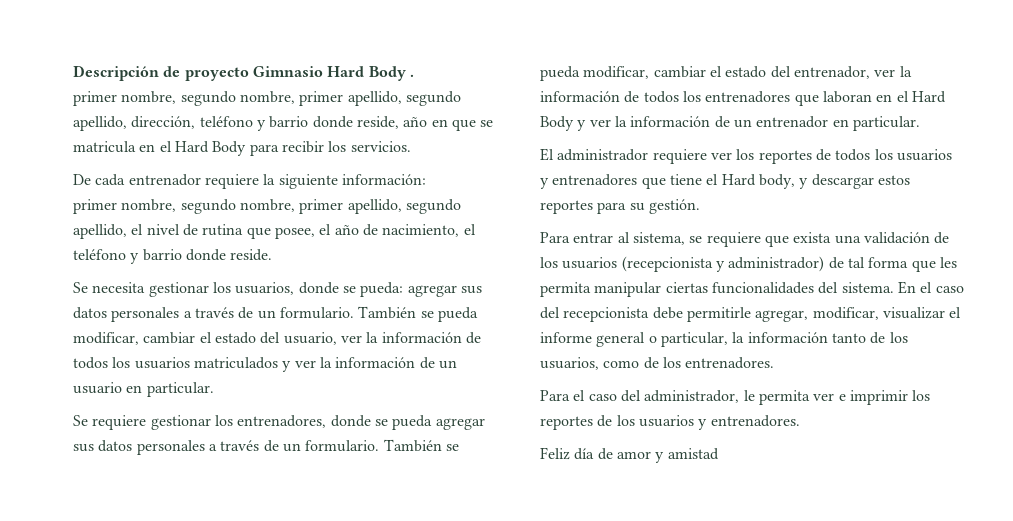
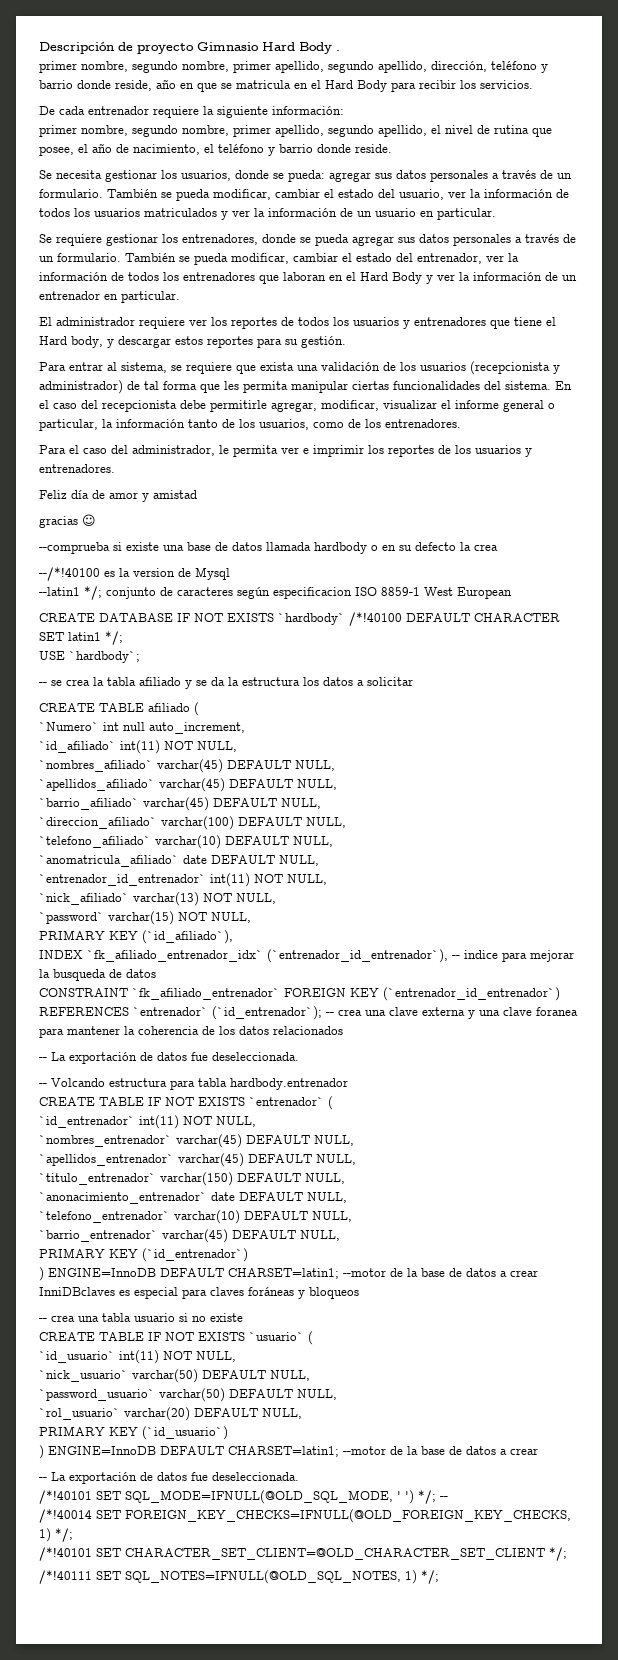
(719, 454) none -> [39,514,96,528] [39,542,498,554] [39,567,230,581] [39,586,512,600] [39,612,560,626] [39,631,123,645] [39,651,140,663] [39,677,413,689] [39,702,199,716] [39,722,245,734] [39,740,237,754] [39,759,335,773] [39,778,337,792] [39,797,321,811] [39,816,346,830] [39,835,333,849] [39,855,319,867] [39,873,327,887] [39,892,276,906] [39,911,251,925] [39,930,233,944] [39,949,574,963] [39,969,156,981] [39,987,560,1001] [39,1006,578,1020] [39,1026,343,1038] [39,1052,299,1064] [39,1078,348,1090] [39,1096,333,1110] [39,1115,256,1129] [39,1134,354,1148] [39,1153,356,1167] [39,1172,345,1186] [39,1192,347,1204] [39,1210,352,1224] [39,1229,340,1243] [39,1248,248,1262] [39,1267,538,1281] [39,1287,359,1299] [39,1313,243,1322] [39,1331,313,1345] [39,1350,236,1364] [39,1369,310,1383] [39,1388,337,1402] [39,1407,302,1421] [39,1426,228,1440] [39,1445,538,1459] [39,1472,299,1484] [39,1490,448,1504] [39,1509,571,1523] [39,1528,73,1542] [39,1547,567,1561] [39,1570,439,1584] // gracias ☺ // --comprueba si existe una base de datos llamada hardbody o en su defecto la crea // --/*!40100 es la version de Mysql // --latin1 */; conjunto de caracteres según especificacion ISO 8859-1 West European // CREATE DATABASE IF NOT EXISTS `hardbody` /*!40100 DEFAULT CHARACTER SET latin1 */; // USE `hardbody`; // -- se crea la tabla afiliado y se da la estructura los datos a solicitar // CREATE TABLE afiliado ( // `Numero` int null auto_increment, // `id_afiliado` int(11) NOT NULL, // `nombres_afiliado` varchar(45) DEFAULT NULL, // `apellidos_afiliado` varchar(45) DEFAULT NULL, // `barrio_afiliado` varchar(45) DEFAULT NULL, // `direccion_afiliado` varchar(100) DEFAULT NULL, // `telefono_afiliado` varchar(10) DEFAULT NULL, // `anomatricula_afiliado` date DEFAULT NULL, // `entrenador_id_entrenador` int(11) NOT NULL, // `nick_afiliado` varchar(13) NOT NULL, // `password` varchar(15) NOT NULL, // PRIMARY KEY (`id_afiliado`), // INDEX `fk_afiliado_entrenador_idx` (`entrenador_id_entrenador`), -- indice para mejorar la busqueda de datos // CONSTRAINT `fk_afiliado_entrenador` FOREIGN KEY (`entrenador_id_entrenador`) REFERENCES `entrenador` (`id_entrenador`); -- crea una clave externa y una clave foranea para mantener la coherencia de los datos relacionados // -- La exportación de datos fue deseleccionada. // -- Volcando estructura para tabla hardbody.entrenador // CREATE TABLE IF NOT EXISTS `entrenador` ( // `id_entrenador` int(11) NOT NULL, // `nombres_entrenador` varchar(45) DEFAULT NULL, // `apellidos_entrenador` varchar(45) DEFAULT NULL, // `titulo_entrenador` varchar(150) DEFAULT NULL, // `anonacimiento_entrenador` date DEFAULT NULL, // `telefono_entrenador` varchar(10) DEFAULT NULL, // `barrio_entrenador` varchar(45) DEFAULT NULL, // PRIMARY KEY (`id_entrenador`) // ) ENGINE=InnoDB DEFAULT CHARSET=latin1; --motor de la base de datos a crear InniDBclaves es especial para claves foráneas y bloqueos // -- crea una tabla usuario si no existe // CREATE TABLE IF NOT EXISTS `usuario` ( // `id_usuario` int(11) NOT NULL, // `nick_usuario` varchar(50) DEFAULT NULL, // `password_usuario` varchar(50) DEFAULT NULL, // `rol_usuario` varchar(20) DEFAULT NULL, // PRIMARY KEY (`id_usuario`) // ) ENGINE=InnoDB DEFAULT CHARSET=latin1; --motor de la base de datos a crear // -- La exportación de datos fue deseleccionada. // /*!40101 SET SQL_MODE=IFNULL(@OLD_SQL_MODE, ' ') */; -- // /*!40014 SET FOREIGN_KEY_CHECKS=IFNULL(@OLD_FOREIGN_KEY_CHECKS, 1) */; // /*!40101 SET CHARACTER_SET_CLIENT=@OLD_CHARACTER_SET_CLIENT */; // /*!40111 SET SQL_NOTES=IFNULL(@OLD_SQL_NOTES, 1) */;

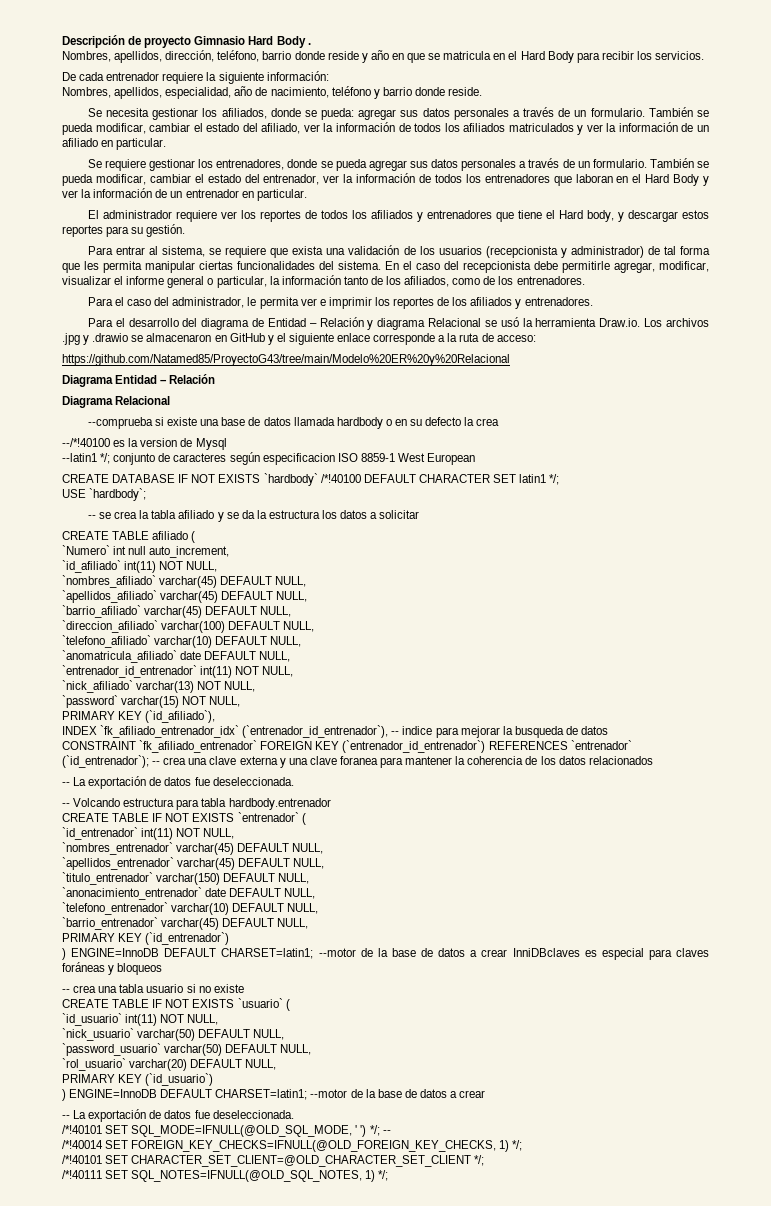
[39,61,548,73] [39,80,152,91] primer nombre, segundo nombre, primer apellido, segundo apellido, dirección, teléfono y barrio donde reside, -> [62,50,368,63] Nombres, apellidos, dirección, teléfono, barrio donde reside y
[39,125,552,137] [39,144,88,156] primer nombre, segundo nombre, primer apellido, segundo apellido, el nivel de rutina que posee, el -> [62,87,232,99] Nombres, apellidos, especialidad,
[204,144,214,153] el -> (329, 92) none
[181,170,231,181] usuarios, -> [221,108,267,119] afiliados,
[399,189,569,200] [39,208,140,217] usuario, ver la información de todos los usuarios -> [261,122,506,134] afiliado, ver la información de todos los afiliados
[375,208,416,217] usuario -> [62,138,98,147] afiliado
[353,317,399,326] usuarios -> [370,210,413,219] afiliados
[259,419,309,430] usuarios, -> [404,276,450,287] afiliados,
[475,445,521,454] usuarios -> [470,297,513,306] afiliados
[39,490,197,502] [39,514,96,528] Feliz día de amor y amistad // gracias ☺ -> [87,317,710,330] [62,333,536,345] [62,354,510,366] [62,374,216,387] [62,396,171,408] Para el desarrollo del diagrama de Entidad – Relación y diagrama Relacional se usó la herramienta Draw.io. Los archivos .jpg y .drawio se almacenaron en GitHub y el siguiente enlace corresponde a la ruta de acceso: // https://github.com/Natamed85/ProyectoG43/tree/main/Modelo%20ER%20y%20Relacional // Diagrama Entidad – Relación // Diagrama Relacional

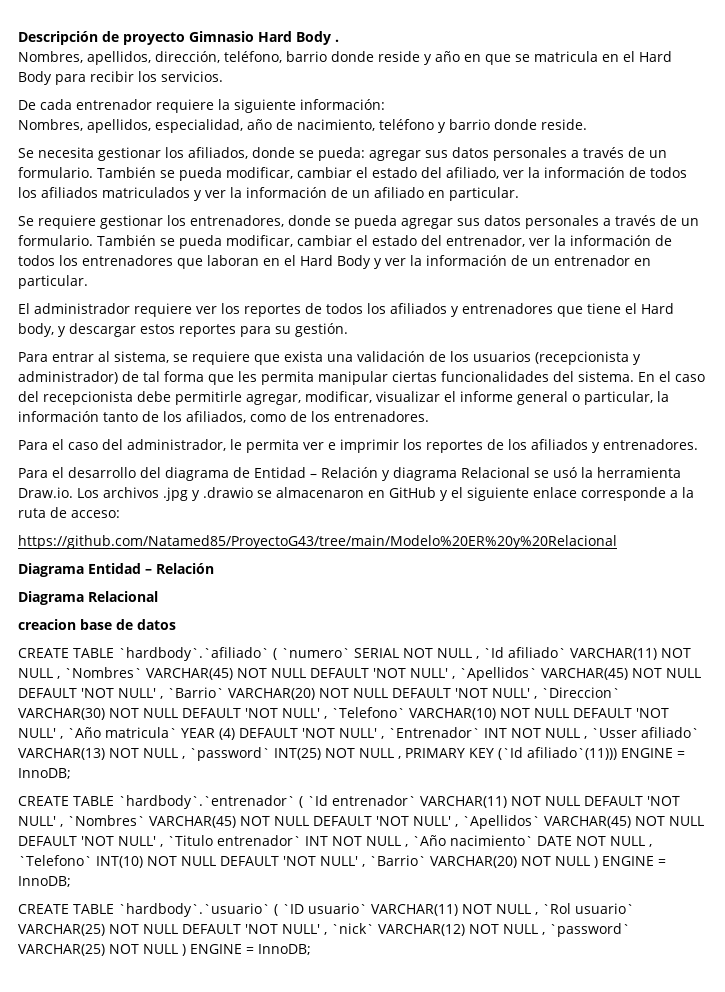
[87,417,500,429] [62,438,227,450] [62,452,476,465] [62,473,560,486] [62,488,147,501] [87,510,420,522] [62,531,196,543] [62,545,230,558] [62,560,218,573] [62,575,307,588] [62,590,308,603] [62,605,292,618] [62,620,315,633] [62,635,302,648] [62,650,291,663] [62,665,294,678] [62,680,256,693] [62,695,241,708] [62,710,216,723] [62,725,609,738] [62,740,632,753] [62,755,653,768] [62,776,294,789] [62,798,331,810] [62,812,306,825] [62,827,235,840] [62,842,324,855] [62,857,325,870] [62,872,310,885] [62,887,316,900] [62,902,319,915] [62,917,309,930] [62,932,230,945] [62,948,709,960] [62,962,163,975] [62,984,244,993] [62,998,290,1011] [62,1013,219,1026] [62,1028,285,1041] [62,1043,312,1056] [62,1058,277,1071] [62,1073,214,1086] [62,1089,486,1101] [62,1109,294,1122] [62,1125,391,1137] [62,1140,523,1152] [62,1155,485,1167] [62,1170,389,1182] --comprueba si existe una base de datos llamada hardbody o en su defecto la crea // --/*!40100 es la version de Mysql // --latin1 */; conjunto de caracteres según especificacion ISO 8859-1 West European // CREATE DATABASE IF NOT EXISTS `hardbody` /*!40100 DEFAULT CHARACTER SET latin1 */; // USE `hardbody`; // -- se crea la tabla afiliado y se da la estructura los datos a solicitar // CREATE TABLE afiliado ( // `Numero` int null auto_increment, // `id_afiliado` int(11) NOT NULL, // `nombres_afiliado` varchar(45) DEFAULT NULL, // `apellidos_afiliado` varchar(45) DEFAULT NULL, // `barrio_afiliado` varchar(45) DEFAULT NULL, // `direccion_afiliado` varchar(100) DEFAULT NULL, // `telefono_afiliado` varchar(10) DEFAULT NULL, // `anomatricula_afiliado` date DEFAULT NULL, // `entrenador_id_entrenador` int(11) NOT NULL, // `nick_afiliado` varchar(13) NOT NULL, // `password` varchar(15) NOT NULL, // PRIMARY KEY (`id_afiliado`), // INDEX `fk_afiliado_entrenador_idx` (`entrenador_id_entrenador`), -- indice para mejorar la busqueda de datos // CONSTRAINT `fk_afiliado_entrenador` FOREIGN KEY (`entrenador_id_entrenador`) REFERENCES `entrenador` (`id_entrenador`); -- crea una clave externa y una clave foranea para mantener la coherencia de los datos relacionados // -- La exportación de datos fue deseleccionada. // -- Volcando estructura para tabla hardbody.entrenador // CREATE TABLE IF NOT EXISTS `entrenador` ( // `id_entrenador` int(11) NOT NULL, // `nombres_entrenador` varchar(45) DEFAULT NULL, // `apellidos_entrenador` varchar(45) DEFAULT NULL, // `titulo_entrenador` varchar(150) DEFAULT NULL, // `anonacimiento_entrenador` date DEFAULT NULL, // `telefono_entrenador` varchar(10) DEFAULT NULL, // `barrio_entrenador` varchar(45) DEFAULT NULL, // PRIMARY KEY (`id_entrenador`) // ) ENGINE=InnoDB DEFAULT CHARSET=latin1; --motor de la base de datos a crear InniDBclaves es especial para claves foráneas y bloqueos // -- crea una tabla usuario si no existe // CREATE TABLE IF NOT EXISTS `usuario` ( // `id_usuario` int(11) NOT NULL, // `nick_usuario` varchar(50) DEFAULT NULL, // `password_usuario` varchar(50) DEFAULT NULL, // `rol_usuario` varchar(20) DEFAULT NULL, // PRIMARY KEY (`id_usuario`) // ) ENGINE=InnoDB DEFAULT CHARSET=latin1; --motor de la base de datos a crear // -- La exportación de datos fue deseleccionada. // /*!40101 SET SQL_MODE=IFNULL(@OLD_SQL_MODE, ' ') */; -- // /*!40014 SET FOREIGN_KEY_CHECKS=IFNULL(@OLD_FOREIGN_KEY_CHECKS, 1) */; // /*!40101 SET CHARACTER_SET_CLIENT=@OLD_CHARACTER_SET_CLIENT */; // /*!40111 SET SQL_NOTES=IFNULL(@OLD_SQL_NOTES, 1) */; -> [18,619,176,630] [18,647,691,661] [18,667,701,681] [18,687,620,700] [18,707,669,720] [18,727,699,740] [18,747,685,761] [18,768,71,779] [18,795,680,809] [18,815,704,829] [18,835,652,847] [18,855,666,868] [18,876,71,887] [18,903,634,917] [18,923,630,937] [18,944,311,956] creacion base de datos // CREATE TABLE `hardbody`.`afiliado` ( `numero` SERIAL NOT NULL , `Id afiliado` VARCHAR(11) NOT NULL , `Nombres` VARCHAR(45) NOT NULL DEFAULT 'NOT NULL' , `Apellidos` VARCHAR(45) NOT NULL DEFAULT 'NOT NULL' , `Barrio` VARCHAR(20) NOT NULL DEFAULT 'NOT NULL' , `Direccion` VARCHAR(30) NOT NULL DEFAULT 'NOT NULL' , `Telefono` VARCHAR(10) NOT NULL DEFAULT 'NOT NULL' , `Año matricula` YEAR (4) DEFAULT 'NOT NULL' , `Entrenador` INT NOT NULL , `Usser afiliado` VARCHAR(13) NOT NULL , `password` INT(25) NOT NULL , PRIMARY KEY (`Id afiliado`(11))) ENGINE = InnoDB; // CREATE TABLE `hardbody`.`entrenador` ( `Id entrenador` VARCHAR(11) NOT NULL DEFAULT 'NOT NULL' , `Nombres` VARCHAR(45) NOT NULL DEFAULT 'NOT NULL' , `Apellidos` VARCHAR(45) NOT NULL DEFAULT 'NOT NULL' , `Titulo entrenador` INT NOT NULL , `Año nacimiento` DATE NOT NULL , `Telefono` INT(10) NOT NULL DEFAULT 'NOT NULL' , `Barrio` VARCHAR(20) NOT NULL ) ENGINE = InnoDB; // CREATE TABLE `hardbody`.`usuario` ( `ID usuario` VARCHAR(11) NOT NULL , `Rol usuario` VARCHAR(25) NOT NULL DEFAULT 'NOT NULL' , `nick` VARCHAR(12) NOT NULL , `password` VARCHAR(25) NOT NULL ) ENGINE = InnoDB;

